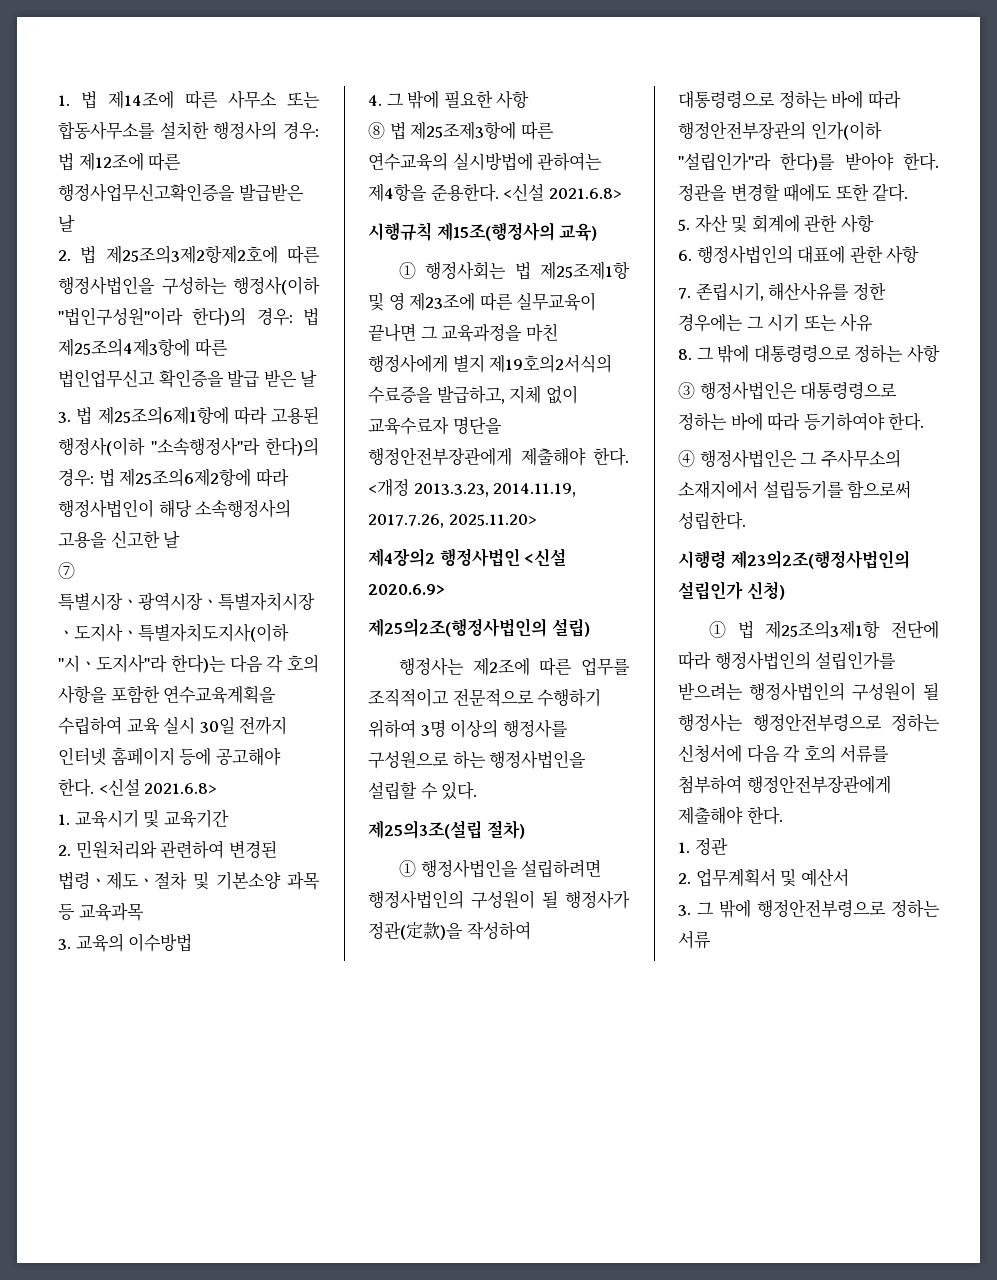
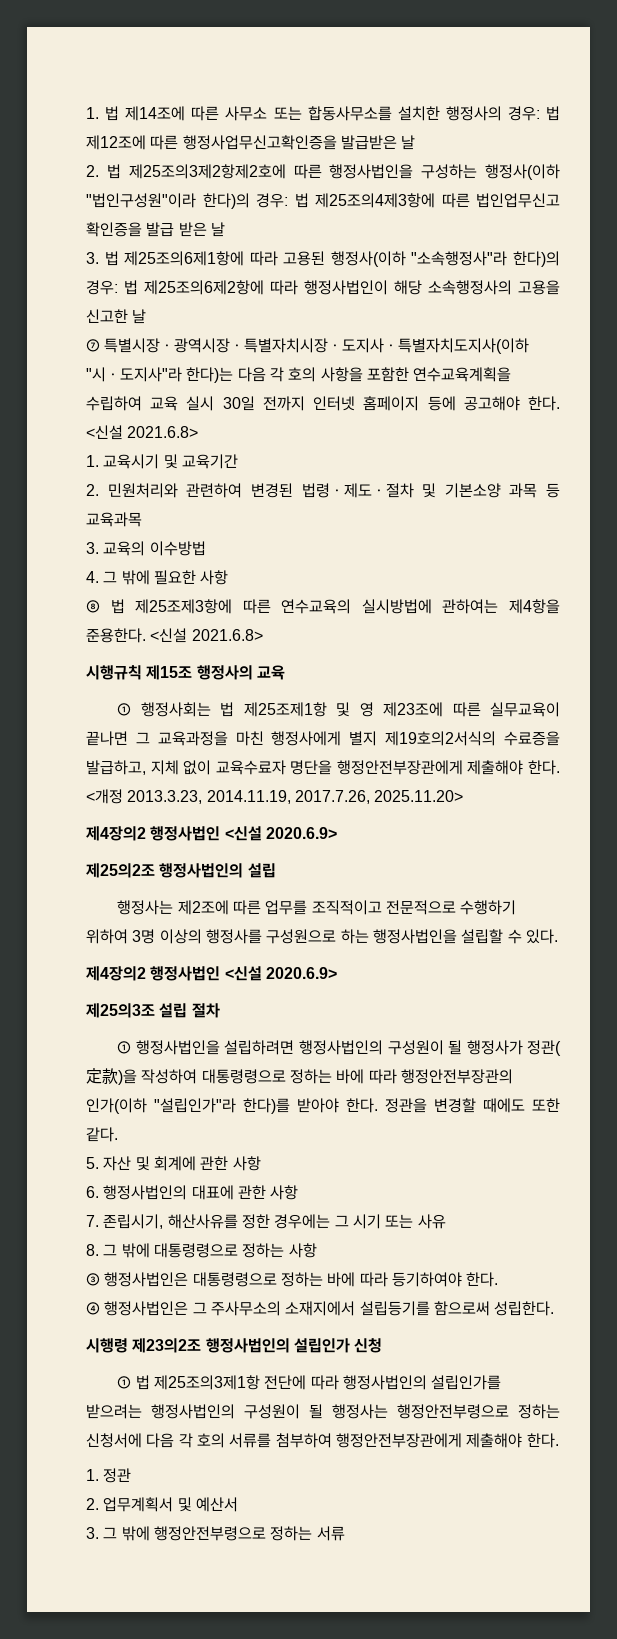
[436,222,598,241] 제15조(행정사의 교육) -> [146,665,285,680] 제15조 행정사의 교육
[368,618,590,637] 제25의2조(행정사법인의 설립) -> [86,863,276,878] 제25의2조 행정사법인의 설립
[368,820,525,839] 제25의3조(설립 절차) -> [86,966,337,981] [86,1003,220,1018] 제4장의2 행정사법인 <신설 2020.6.9> // 제25의3조 설립 절차
[730,550,910,569] [678,581,785,600] 제23의2조(행정사법인의 설립인가 신청) -> [132,1338,383,1353] 제23의2조 행정사법인의 설립인가 신청

